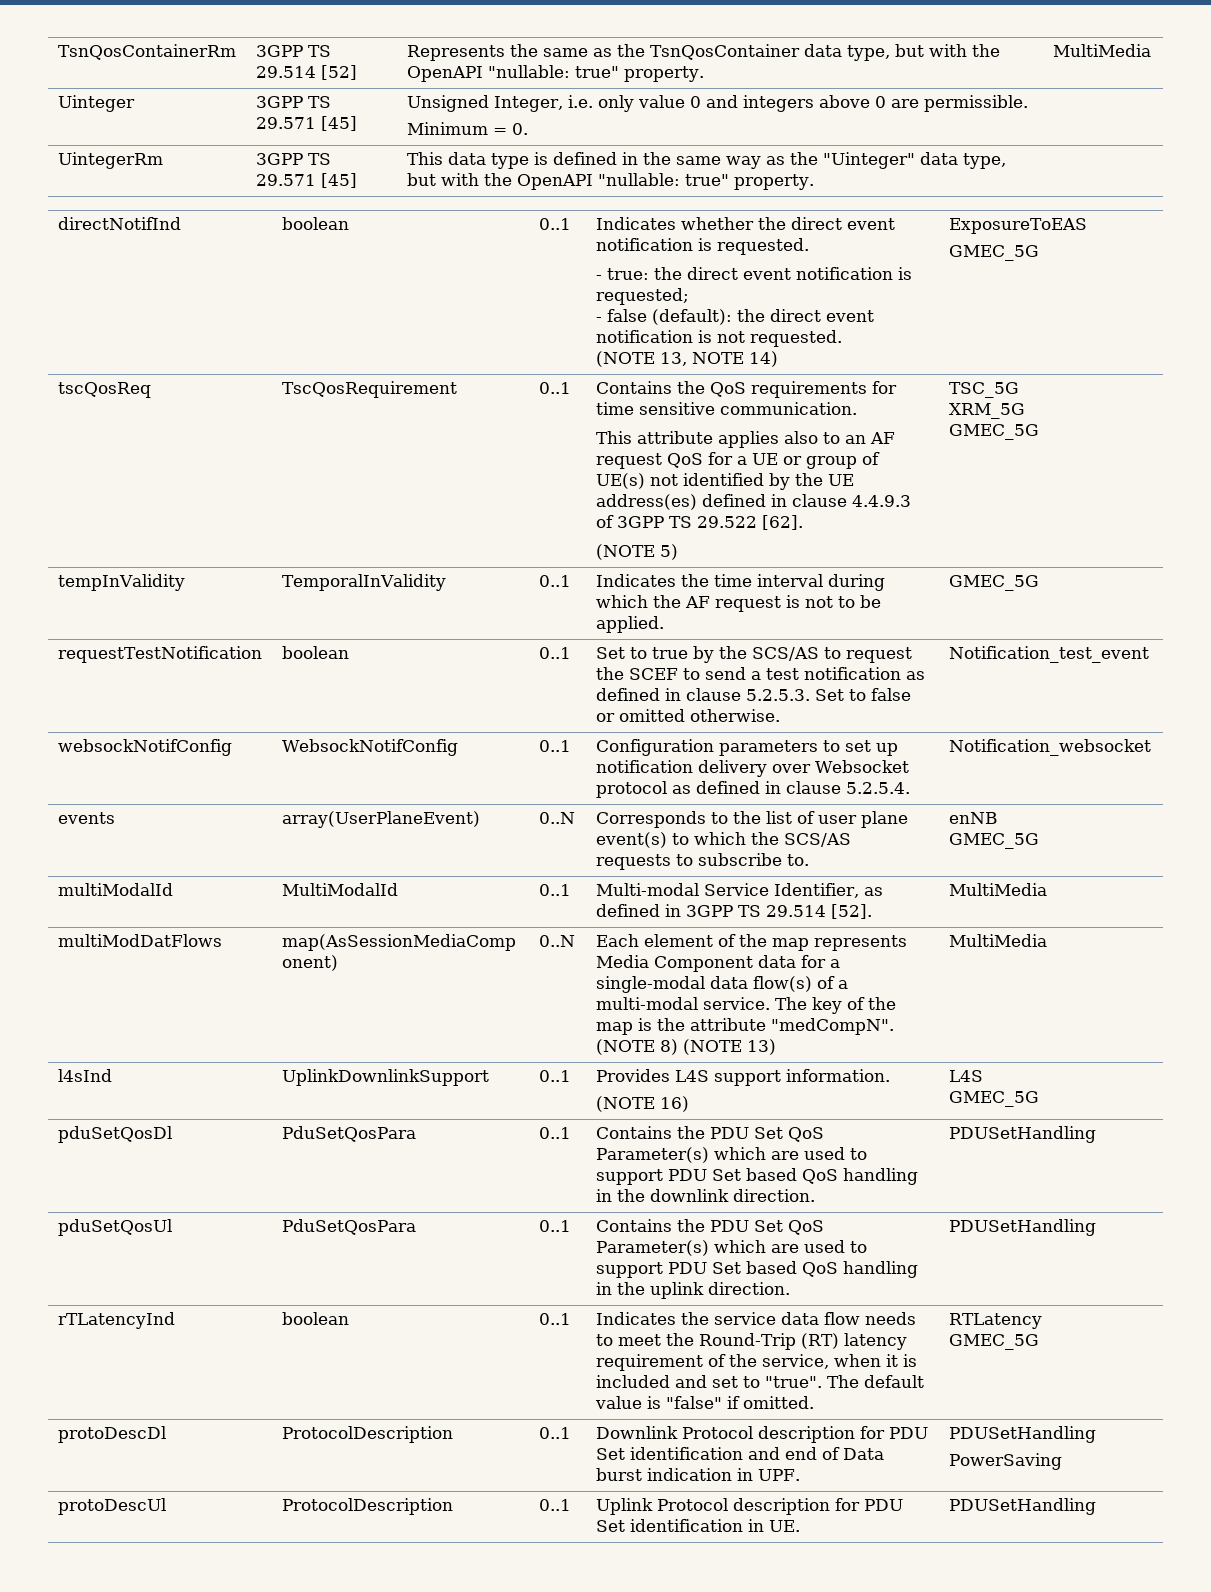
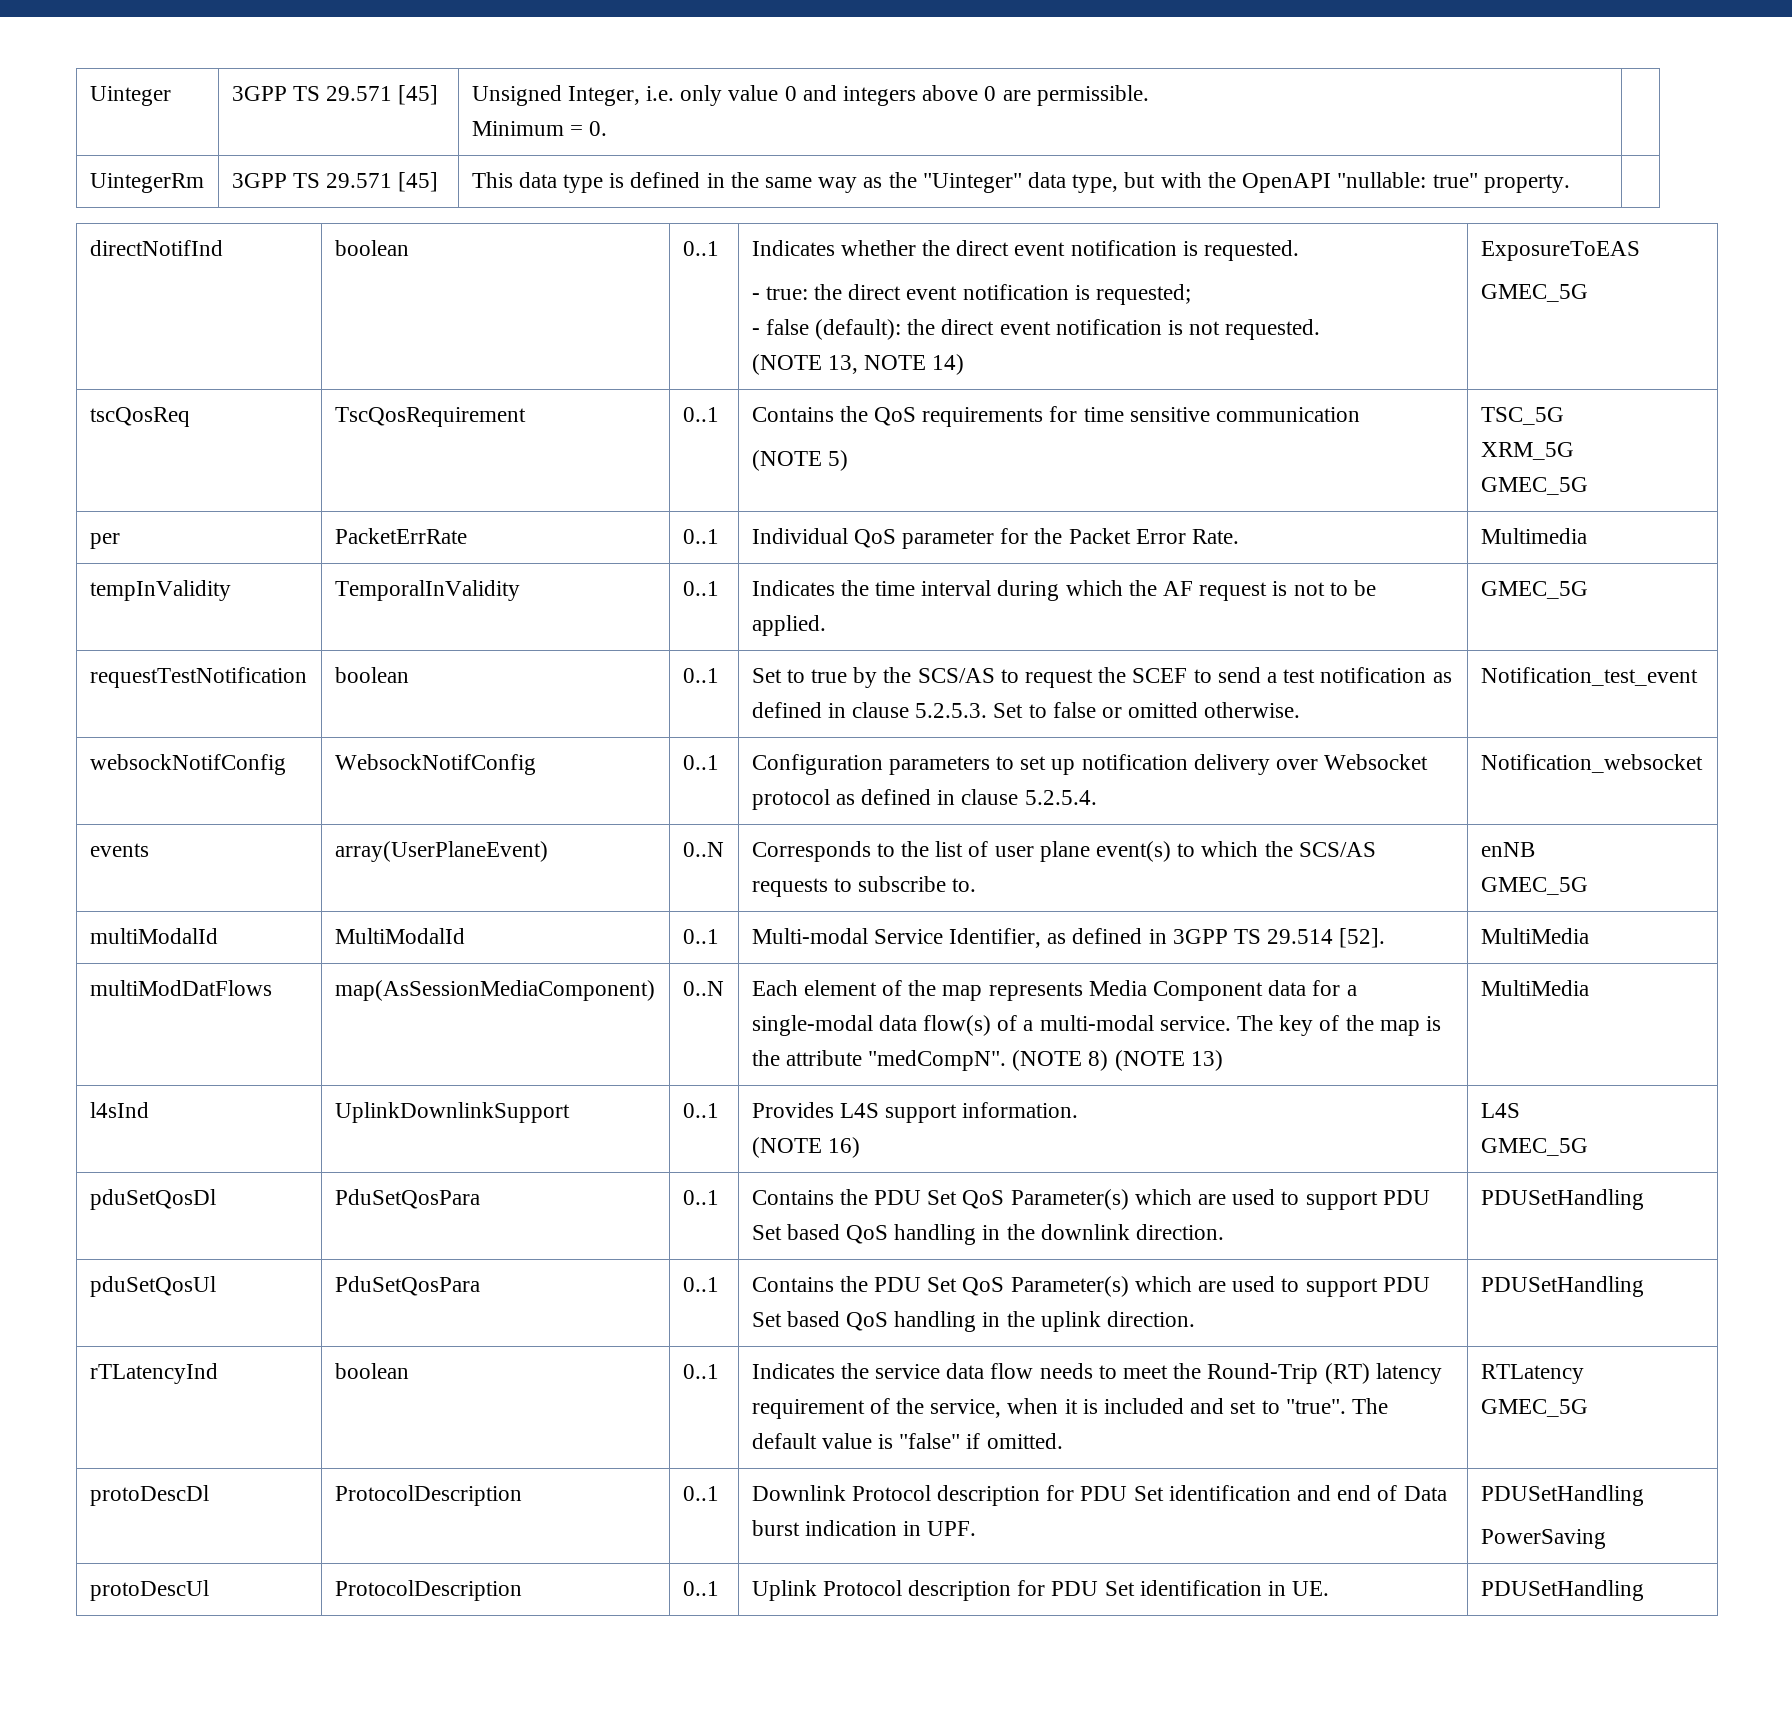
[57,44,236,60] [255,45,331,57] [255,65,357,80] [406,44,1000,61] [406,65,704,82] [1052,44,1151,57] TsnQosContainerRm | 3GPP TS 29.514 [52] | Represents the same as the TsnQosContainer data type, but with the OpenAPI "nullable: true" property. | MultiMedia // -> (89, 96) none
[719,402,857,415] [595,431,895,448] [595,452,880,469] [595,473,854,490] [595,494,911,510] [595,515,803,530] communication. // This attribute applies also to an AF request QoS for a UE or group of UE(s) not identified by the UE address(es) defined in clause 4.4.9.3 of 3GPP TS 29.522 [62]. -> [1216,407,1361,422] communication
(1039, 432) none -> [89,533,120,549] [334,528,467,544] [682,529,719,544] [751,528,1240,549] [1480,528,1587,544] // per | PacketErrRate | 0..1 | Individual QoS parameter for the Packet Error Rate. | Multimedia

